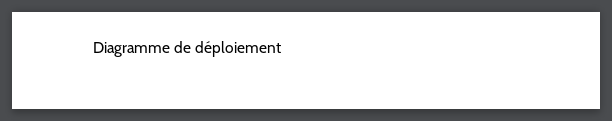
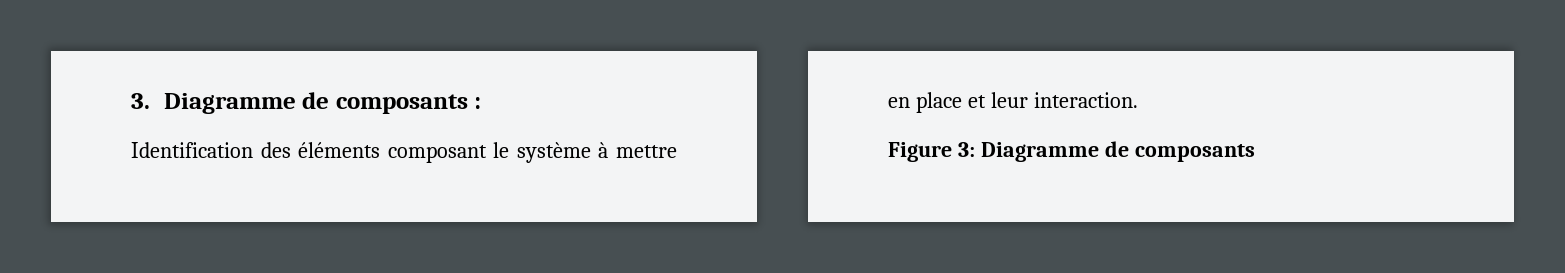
[93,41,282,57] Diagramme de déploiement -> [131,92,482,114] [131,142,677,163] [888,92,1138,113] [888,141,1255,162] 3. Diagramme de composants : // Identification des éléments composant le système à mettre en place et leur interaction. // Figure 3: Diagramme de composants

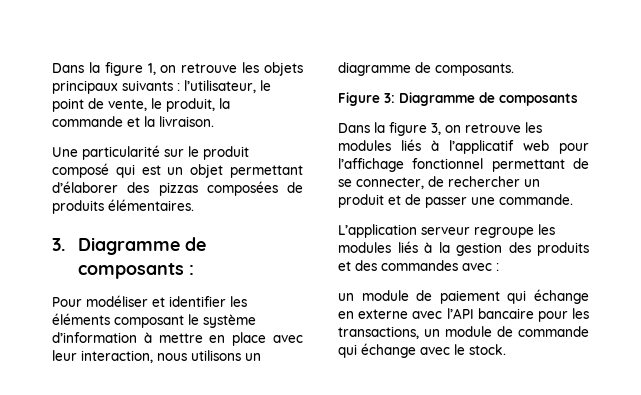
(131, 101) none -> [52,62,303,76] [52,80,271,94] [52,98,230,112] [52,116,214,127] [52,145,249,160] [52,163,303,178] [52,181,303,196] [52,199,194,214] Dans la figure 1, on retrouve les objets principaux suivants : l’utilisateur, le point de vente, le produit, la commande et la livraison. // Une particularité sur le produit composé qui est un objet permettant d’élaborer des pizzas composées de produits élémentaires. //
[131,142,291,158] Identification des -> [52,295,247,307] Pour modéliser et identifier les
(591, 152) none -> [52,332,137,343] d’information
[967,92,1138,108] et leur interaction. -> [273,335,303,343] [52,350,261,363] [338,62,514,76] avec leur interaction, nous utilisons un diagramme de composants.
(1255, 153) none -> [338,122,542,136] [338,139,589,154] [338,158,589,172] [338,176,540,189] [338,194,573,208] [338,224,555,238] [338,241,589,256] [338,260,499,271] [338,289,589,304] [338,308,589,322] [338,326,589,339] [338,343,506,358] // Dans la figure 3, on retrouve les modules liés à l’applicatif web pour l’affichage fonctionnel permettant de se connecter, de rechercher un produit et de passer une commande. // L’application serveur regroupe les modules liés à la gestion des produits et des commandes avec : // un module de paiement qui échange en externe avec l’API bancaire pour les transactions, un module de commande qui échange avec le stock.

